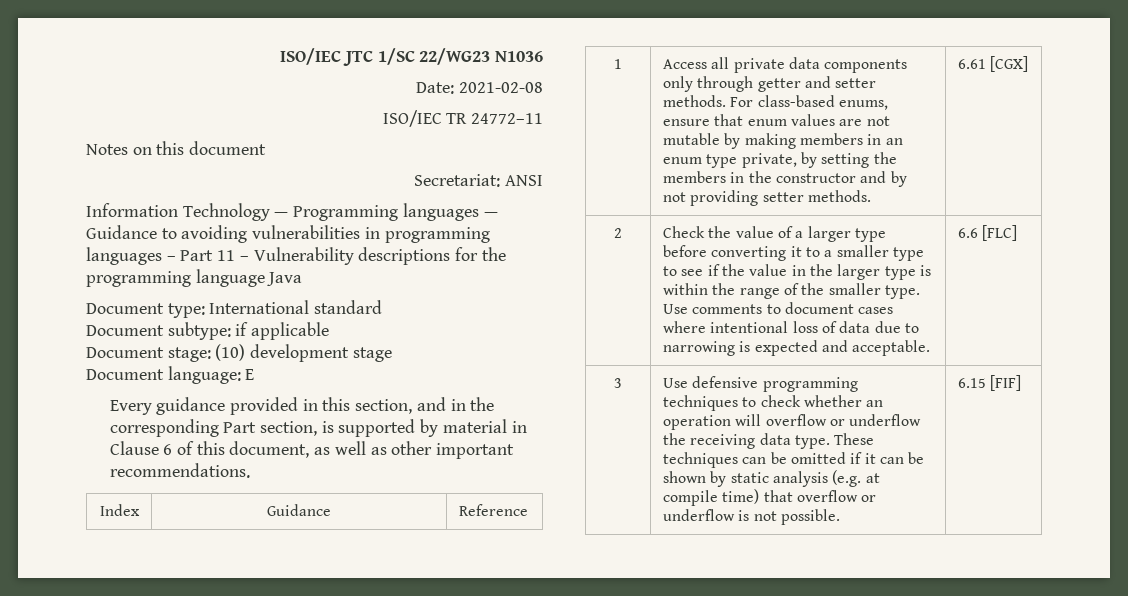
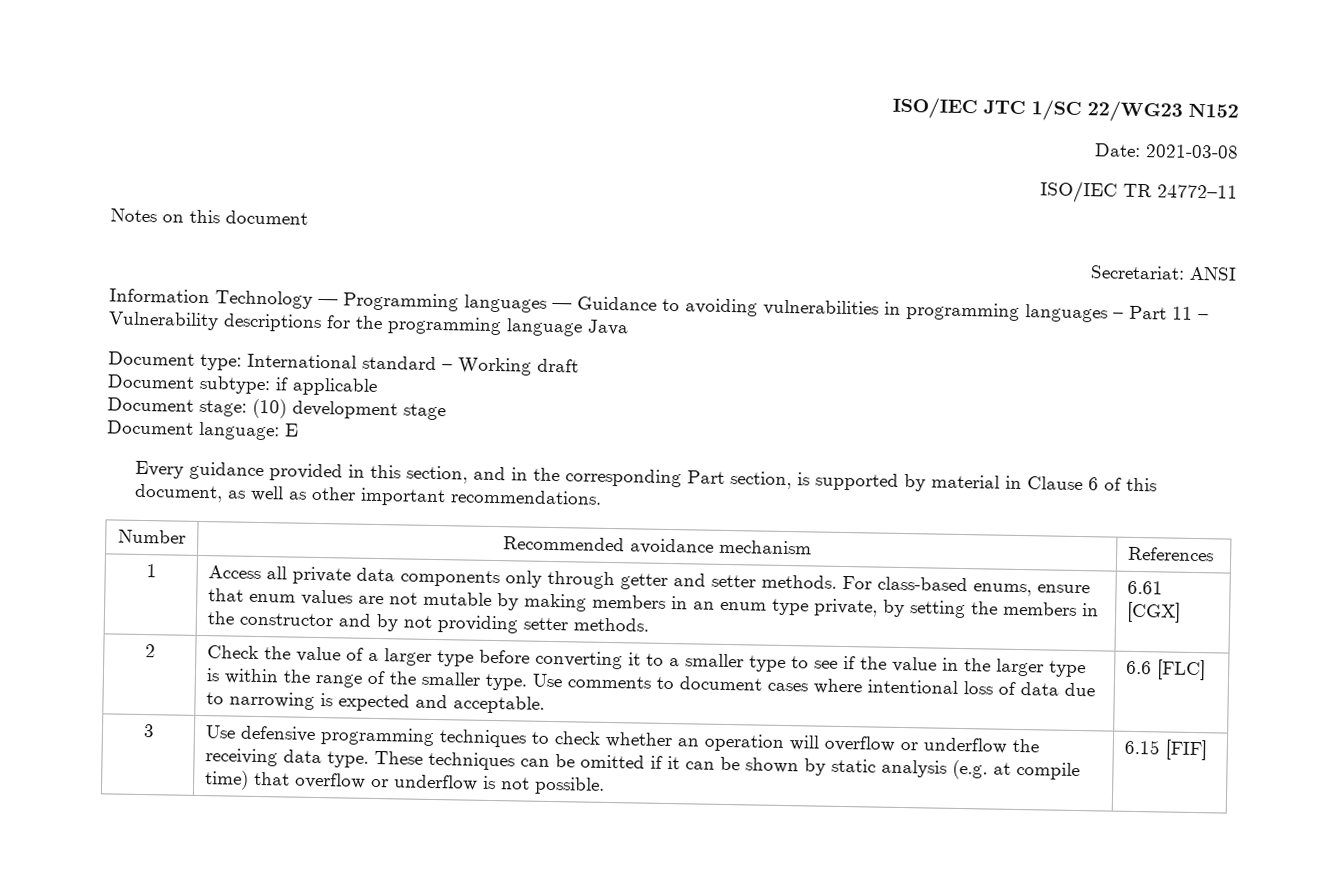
[495,51,544,62] N1036 -> [1188,103,1239,118] N152
[459,82,543,93] 2021-02-08 -> [1145,144,1239,159] 2021-03-08
(383, 307) none -> [442,357,579,376] – Working draft
[99,504,140,516] [267,504,331,516] [458,504,528,516] Index | Guidance | Reference -> [118,529,186,544] [503,536,812,555] [1128,546,1215,562] Number | Recommended avoidance mechanism | References

